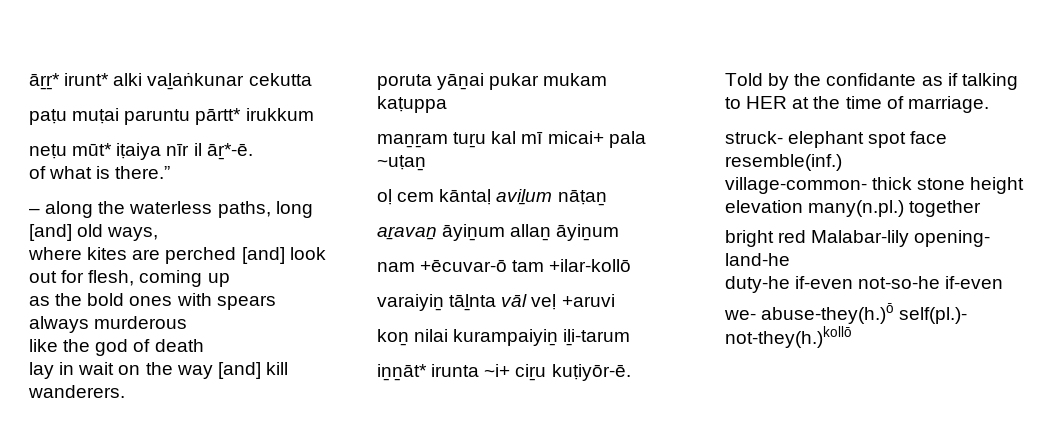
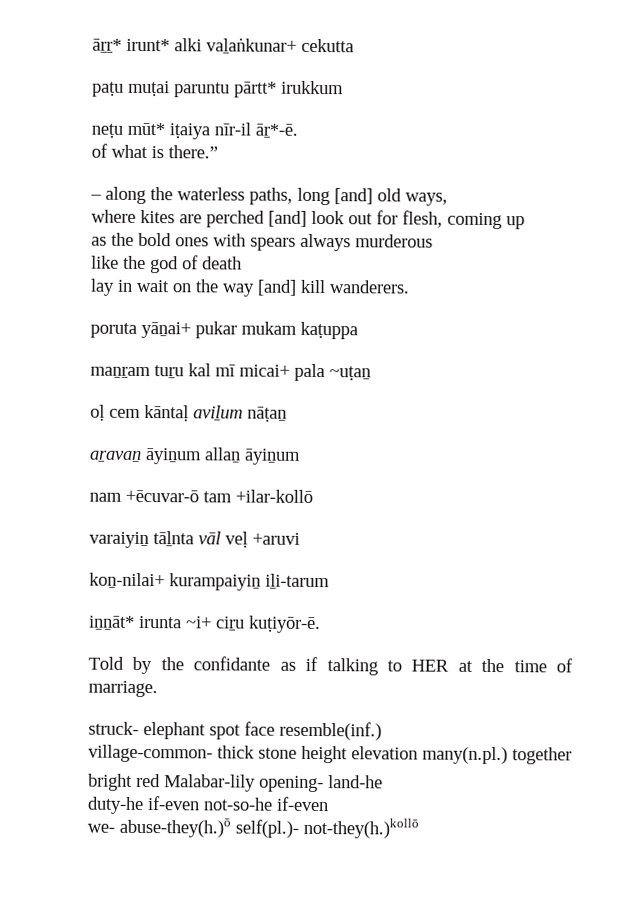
[147,72,245,90] vaḻaṅkunar -> [206,37,297,54] vaḻaṅkunar+
[166,143,202,156] nīr il -> [214,122,251,136] nīr-il
[437,73,485,90] yāṉai -> [141,321,191,339] yāṉai+
[377,329,449,346] koṉ nilai -> [89,572,165,589] koṉ-nilai+

